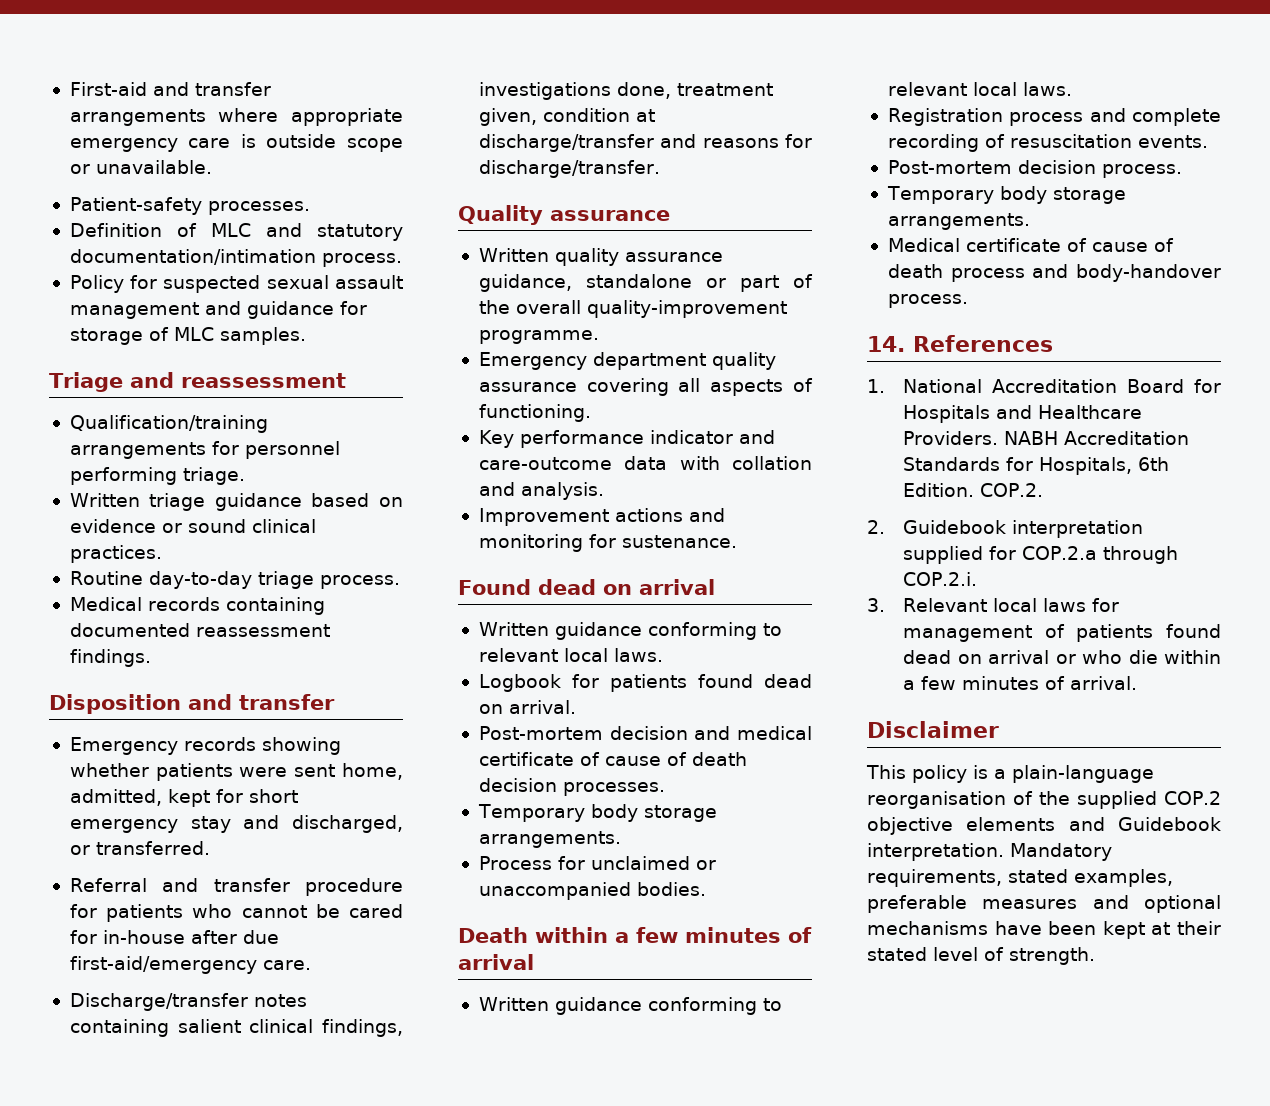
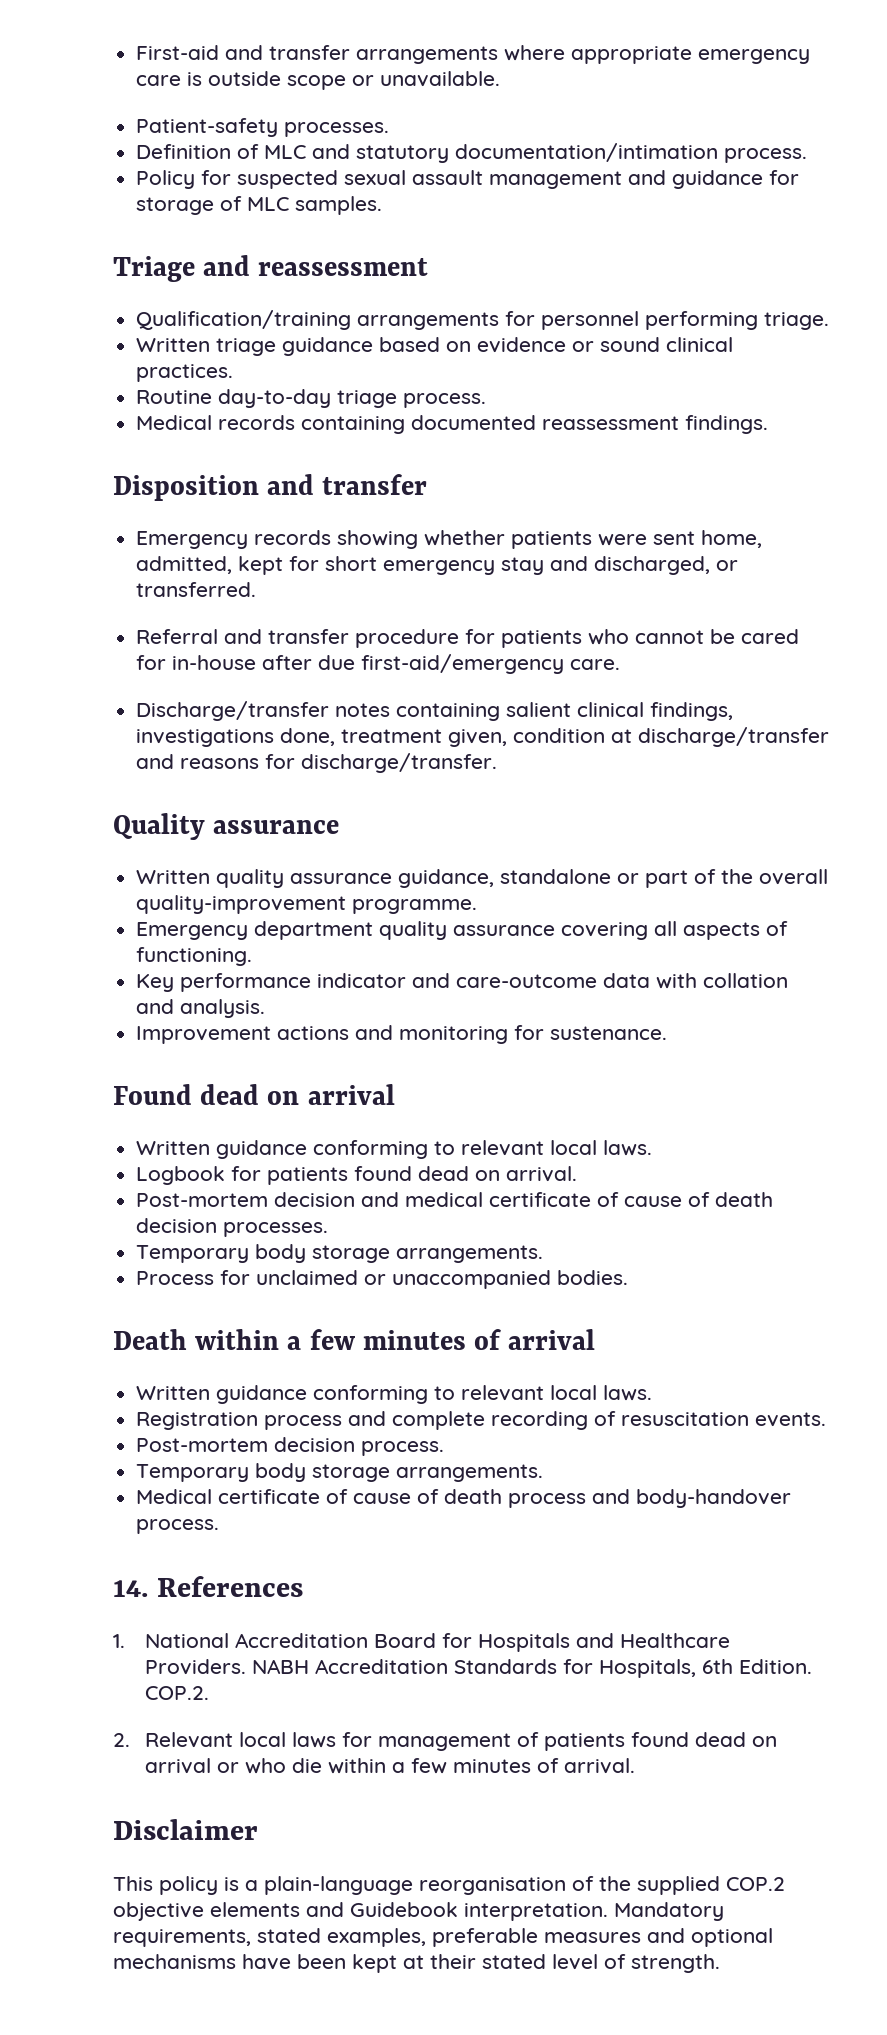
[903,520,1144,538] [903,546,1179,564] [903,572,978,586] [867,598,885,612] Guidebook interpretation supplied for COP.2.a through COP.2.i. // 3. -> (130, 1740) none

